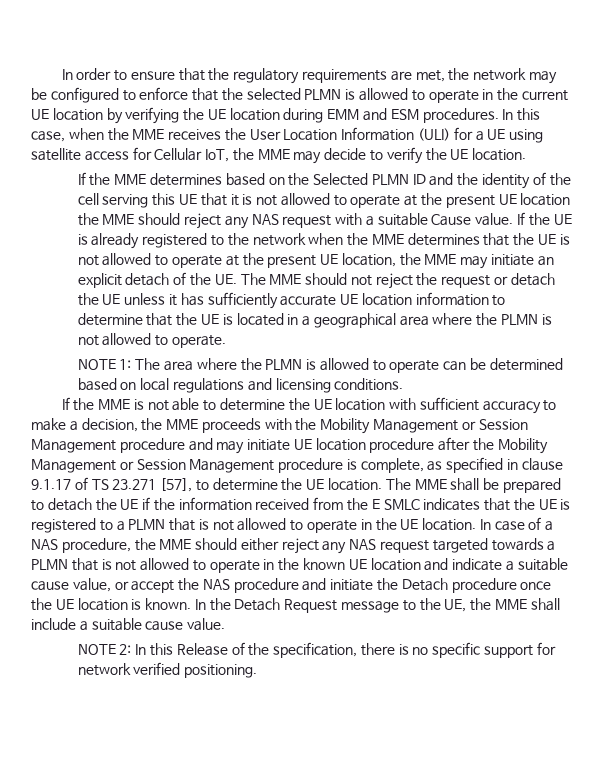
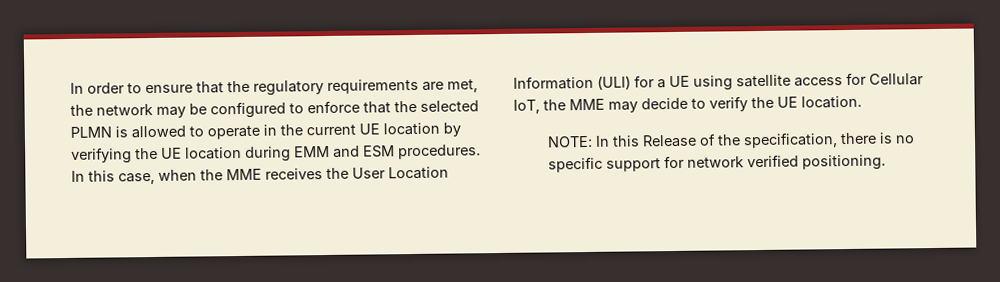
[77,172,571,189] [77,193,571,208] [77,212,572,229] [77,233,570,249] [77,253,554,269] [77,272,555,289] [77,292,506,309] [77,313,552,328] [77,333,227,348] [77,358,563,373] [77,378,404,393] [61,397,557,414] [31,418,528,434] [31,437,548,454] [31,457,563,473] [31,477,561,493] [31,497,571,511] [31,517,554,533] [31,538,556,554] [31,558,568,573] [31,578,552,593] [31,598,560,613] [31,618,226,631] [77,644,132,655] If the MME determines based on the Selected PLMN ID and the identity of the cell serving this UE that it is not allowed to operate at the present UE location the MME should reject any NAS request with a suitable Cause value. If the UE is already registered to the network when the MME determines that the UE is not allowed to operate at the present UE location, the MME may initiate an explicit detach of the UE. The MME should not reject the request or detach the UE unless it has sufficiently accurate UE location information to determine that the UE is located in a geographical area where the PLMN is not allowed to operate. // NOTE 1: The area where the PLMN is allowed to operate can be determined based on local regulations and licensing conditions. // If the MME is not able to determine the UE location with sufficient accuracy to make a decision, the MME proceeds with the Mobility Management or Session Management procedure and may initiate UE location procedure after the Mobility Management or Session Management procedure is complete, as specified in clause 9.1.17 of TS 23.271 [57], to determine the UE location. The MME shall be prepared to detach the UE if the information received from the E SMLC indicates that the UE is registered to a PLMN that is not allowed to operate in the UE location. In case of a NAS procedure, the MME should either reject any NAS request targeted towards a PLMN that is not allowed to operate in the known UE location and indicate a suitable cause value, or accept the NAS procedure and initiate the Detach procedure once the UE location is known. In the Detach Request message to the UE, the MME shall include a suitable cause value. // NOTE 2: -> [547,135,594,148] NOTE:

